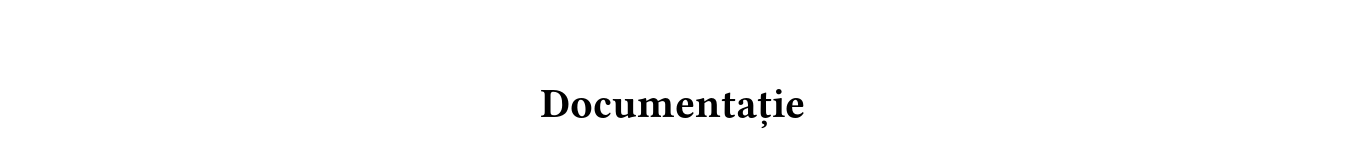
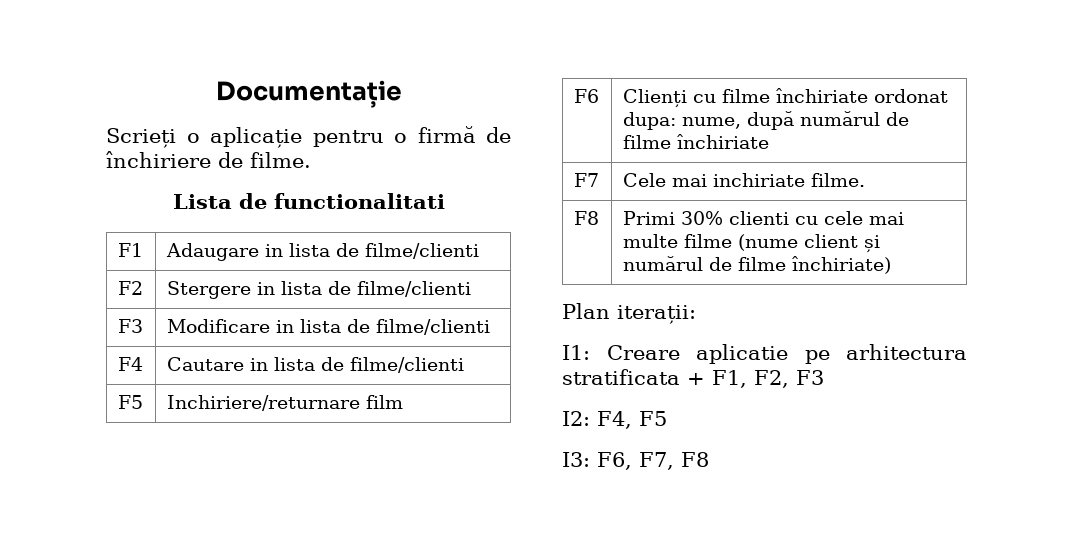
(805, 109) none -> [106,126,511,148] [106,151,311,168] [172,193,445,209] [117,243,143,257] [165,243,479,261] [117,281,143,295] [166,281,471,299] [117,319,143,333] [166,319,490,335] [117,357,143,371] [166,357,464,373] [117,395,143,409] [166,395,403,411] [573,89,599,103] [622,88,948,108] [622,111,909,130] [622,134,769,149] [573,173,599,187] [622,173,865,187] [573,211,599,225] [622,211,904,225] [622,234,880,253] [622,256,891,274] [562,303,696,324] [562,344,967,364] [562,369,824,388] [562,411,667,429] [562,452,709,470] // Scrieți o aplicație pentru o firmă de închiriere de filme. // Lista de functionalitati // F1 | Adaugare in lista de filme/clienti // F2 | Stergere in lista de filme/clienti // F3 | Modificare in lista de filme/clienti // F4 | Cautare in lista de filme/clienti // F5 | Inchiriere/returnare film // F6 | Clienți cu filme închiriate ordonat dupa: nume, după numărul de filme închiriate // F7 | Cele mai inchiriate filme. // F8 | Primi 30% clienti cu cele mai multe filme (nume client și numărul de filme închiriate) // Plan iterații: // I1: Creare aplicatie pe arhitectura stratificata + F1, F2, F3 // I2: F4, F5 // I3: F6, F7, F8

